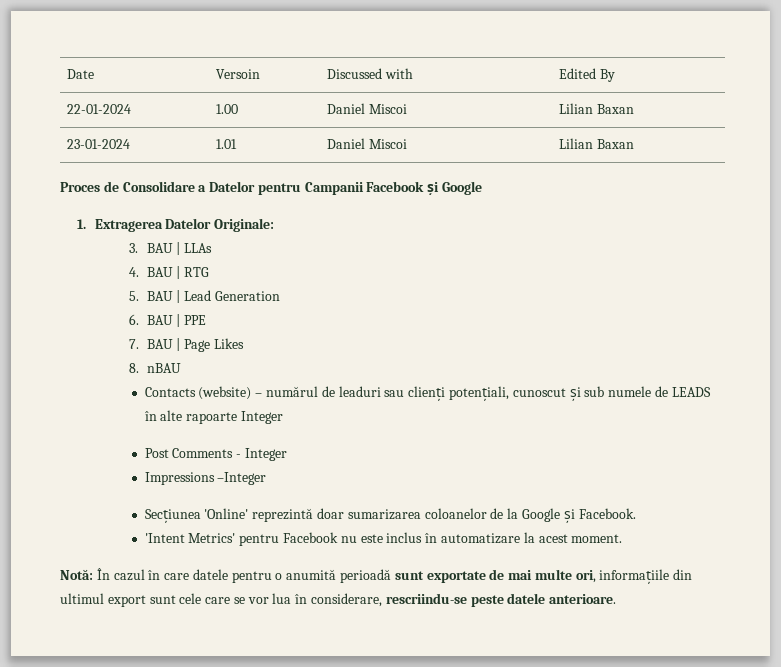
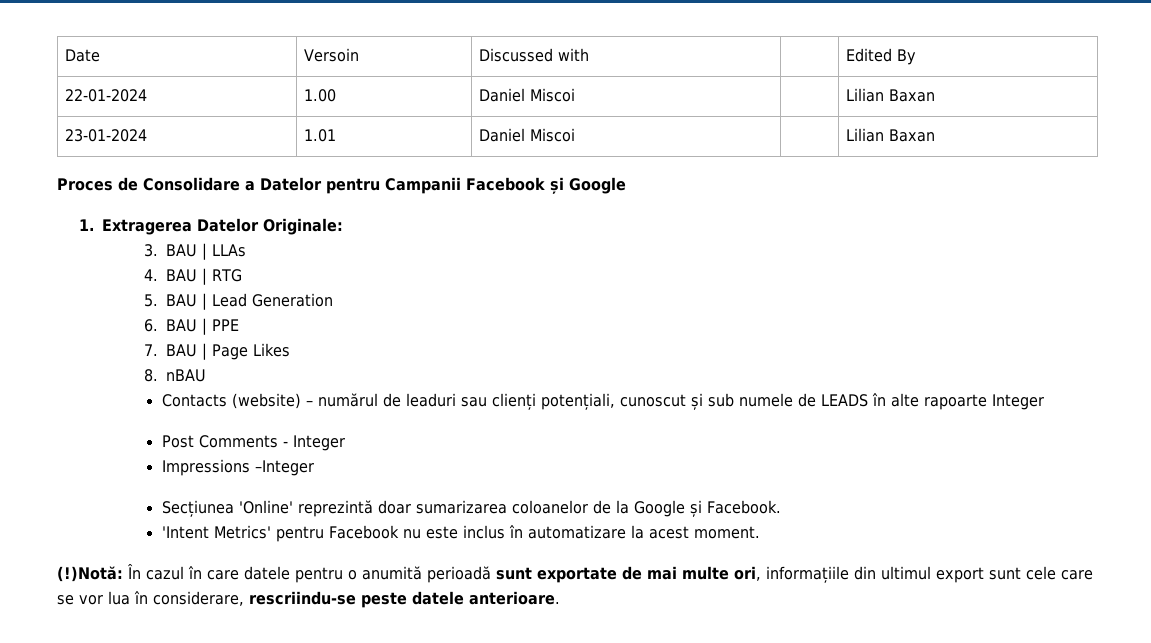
[60,569,93,580] Notă: -> [57,566,123,582] (!)Notă:

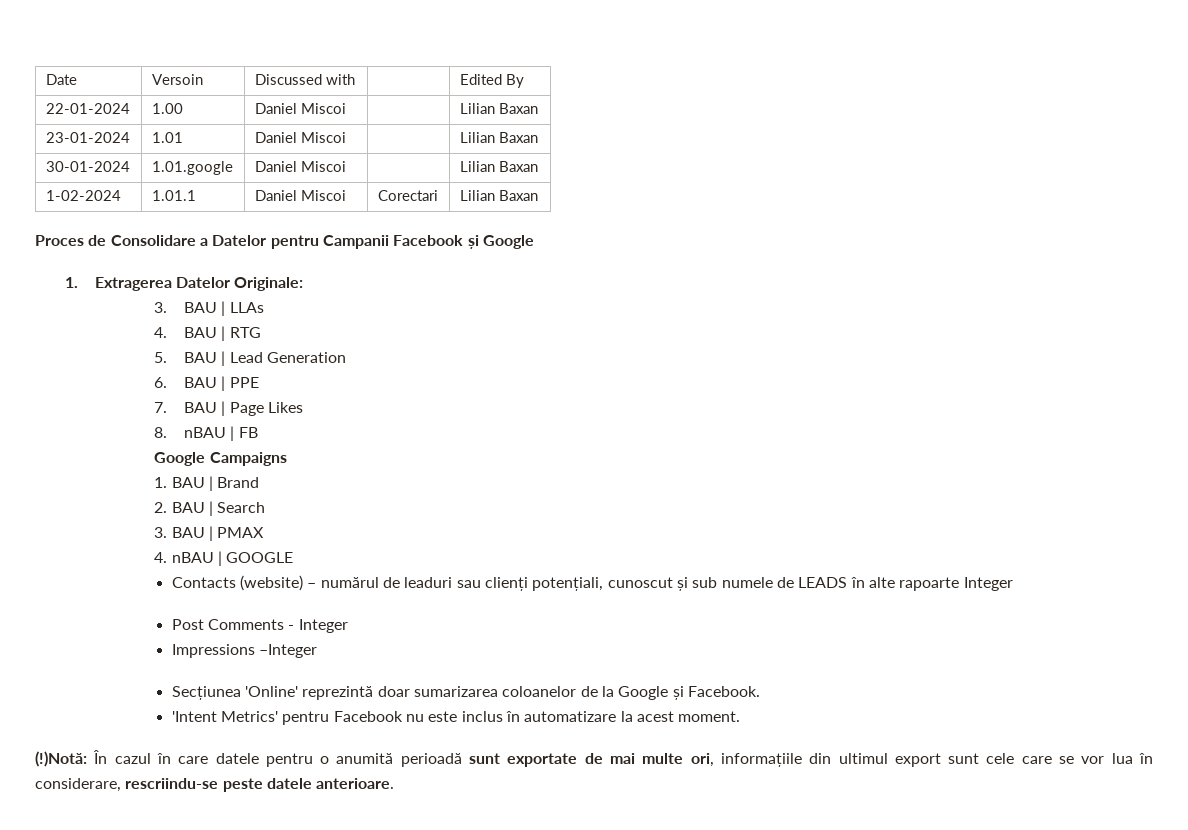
(935, 135) none -> [45,161,130,172] [151,161,233,175] [254,161,346,172] [459,161,538,172] [45,190,121,201] [151,190,196,201] [254,190,346,201] [377,190,438,201] [459,190,538,201] // 30-01-2024 | 1.01.google | Daniel Miscoi | | Lilian Baxan // 1-02-2024 | 1.01.1 | Daniel Miscoi | Corectari | Lilian Baxan
(207, 375) none -> [230,426,258,441] [154,452,287,466] [154,476,260,491] [154,501,266,516] [154,526,265,541] [154,551,294,566] | FB // Google Campaigns // 1. BAU | Brand // 2. BAU | Search // 3. BAU | PMAX // 4. nBAU | GOOGLE

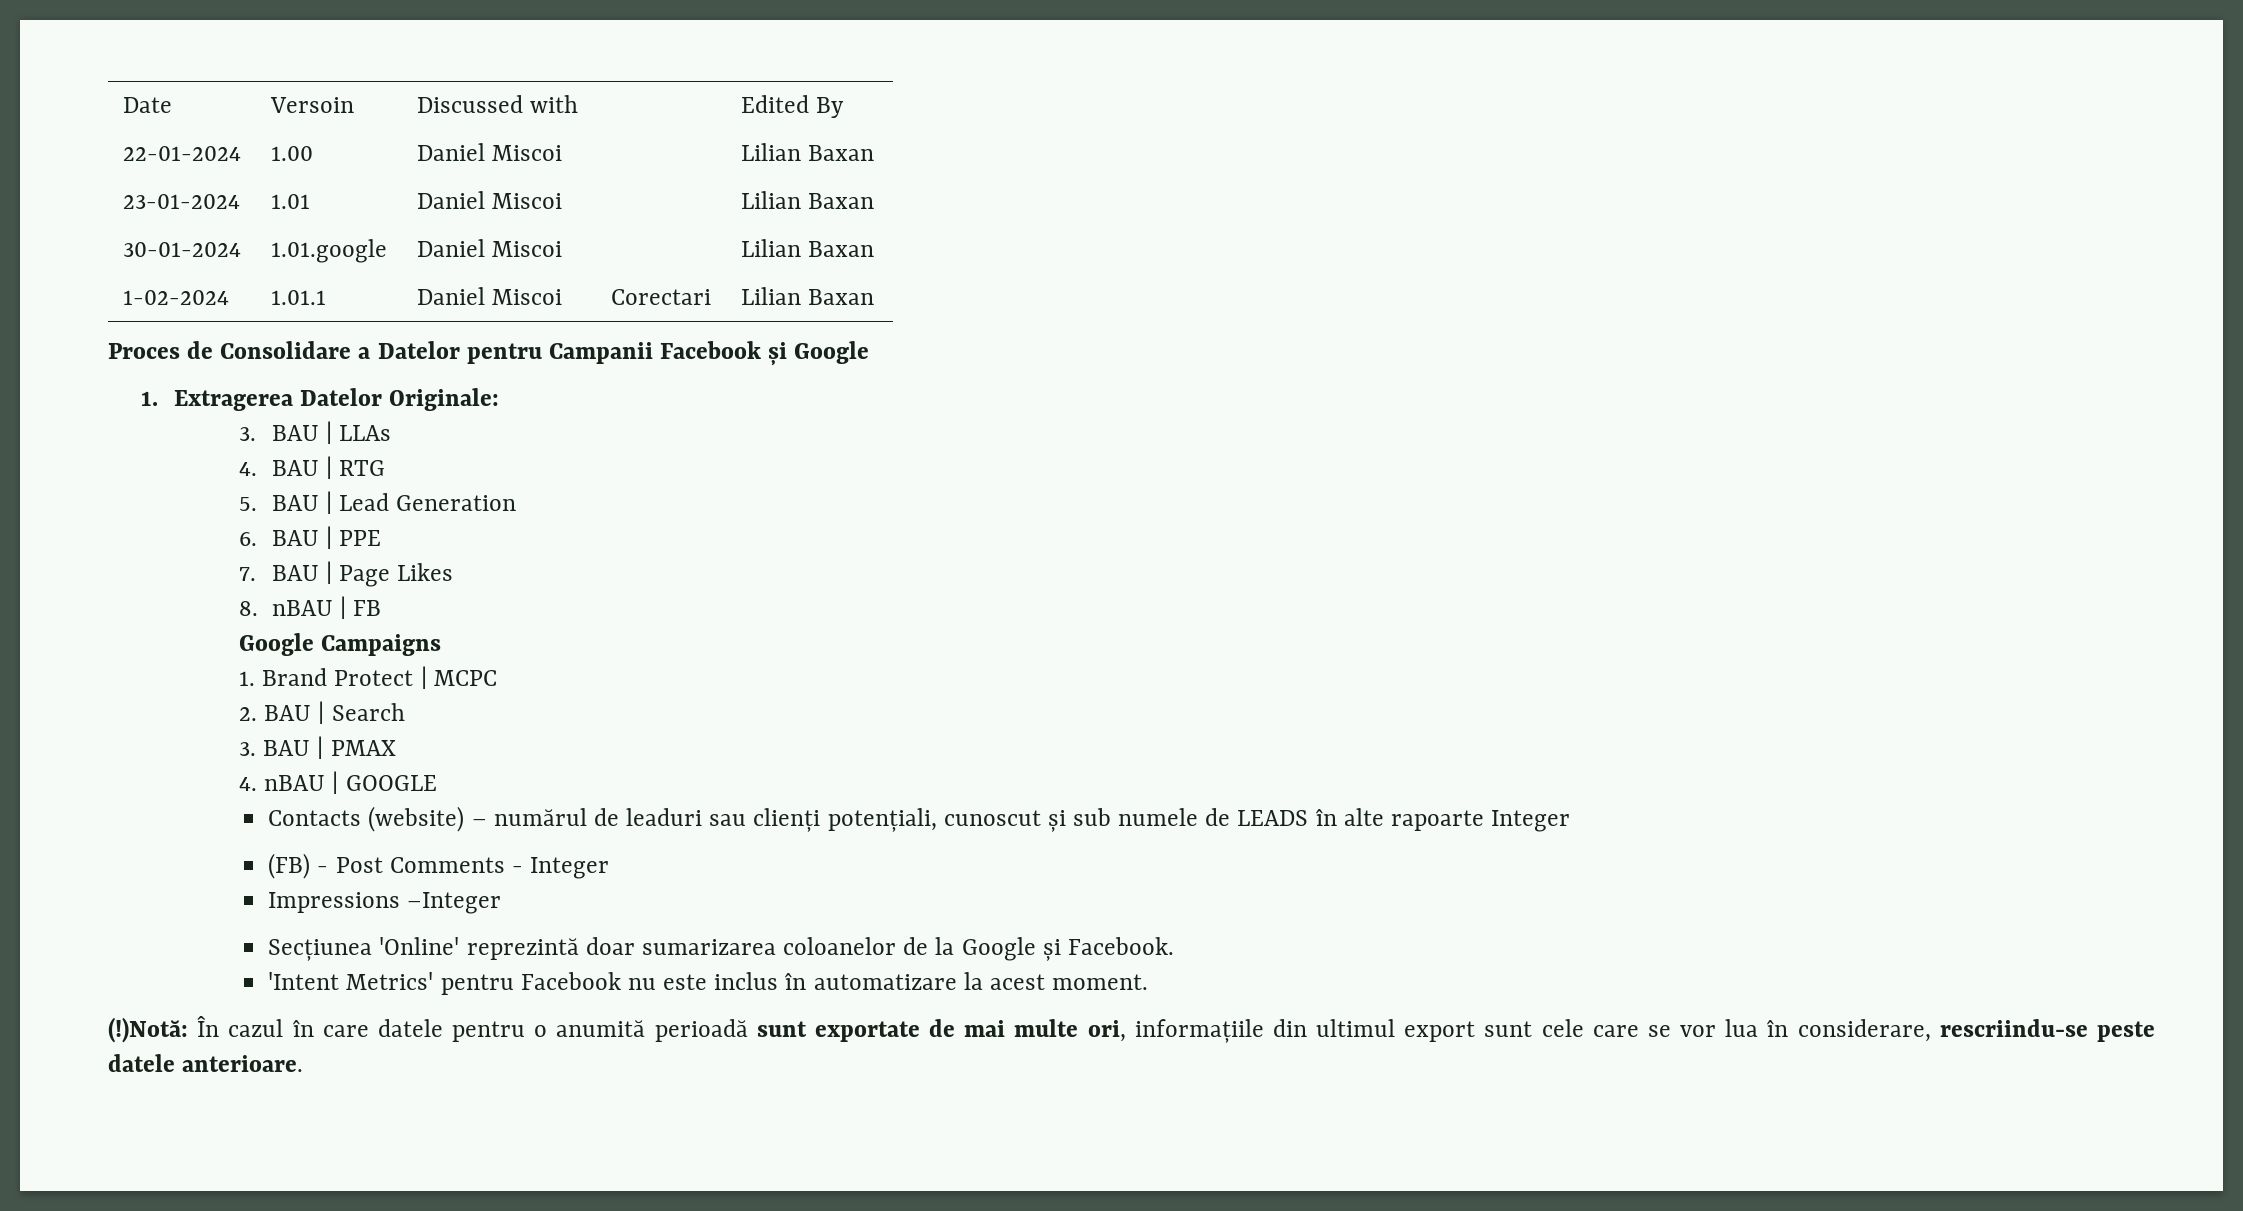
[171,476,260,491] BAU | Brand -> [262,666,497,689] Brand Protect | MCPC
(1013, 584) none -> [268,853,329,879] (FB) -

